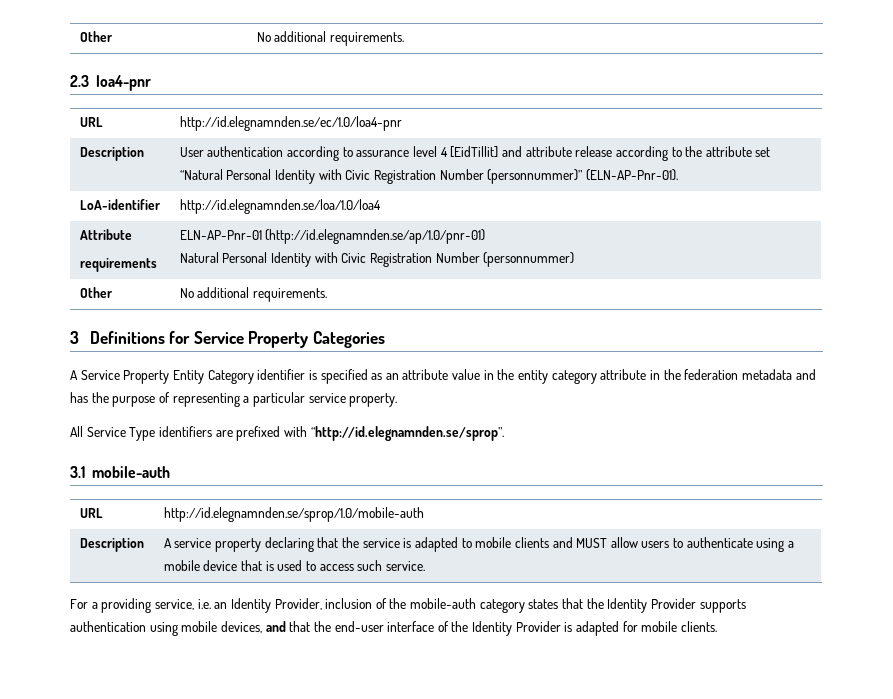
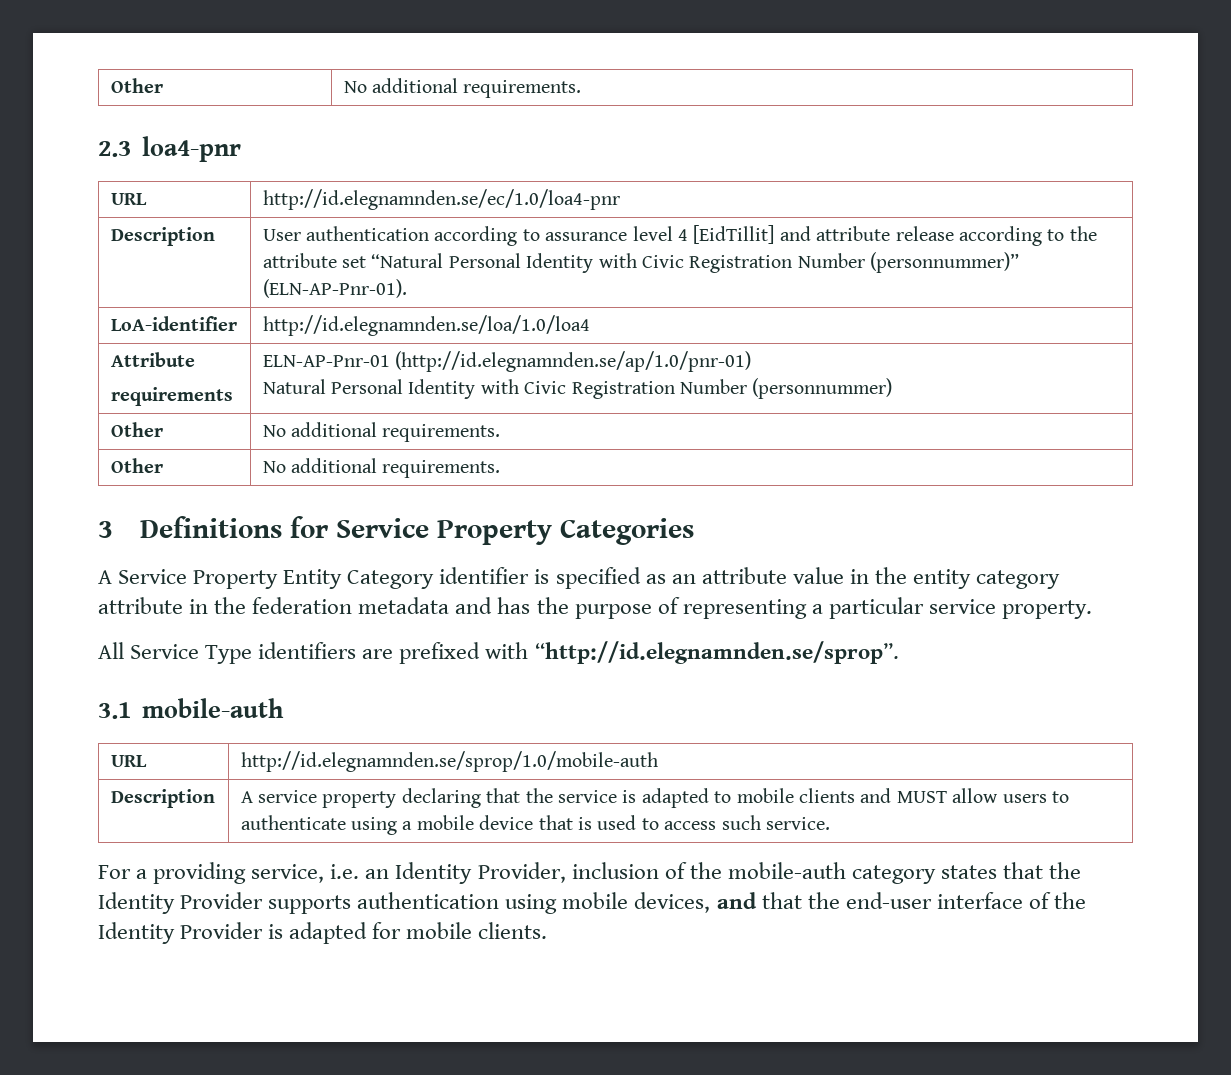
(328, 295) none -> [110,458,163,473] [262,458,501,478] // Other | No additional requirements.

